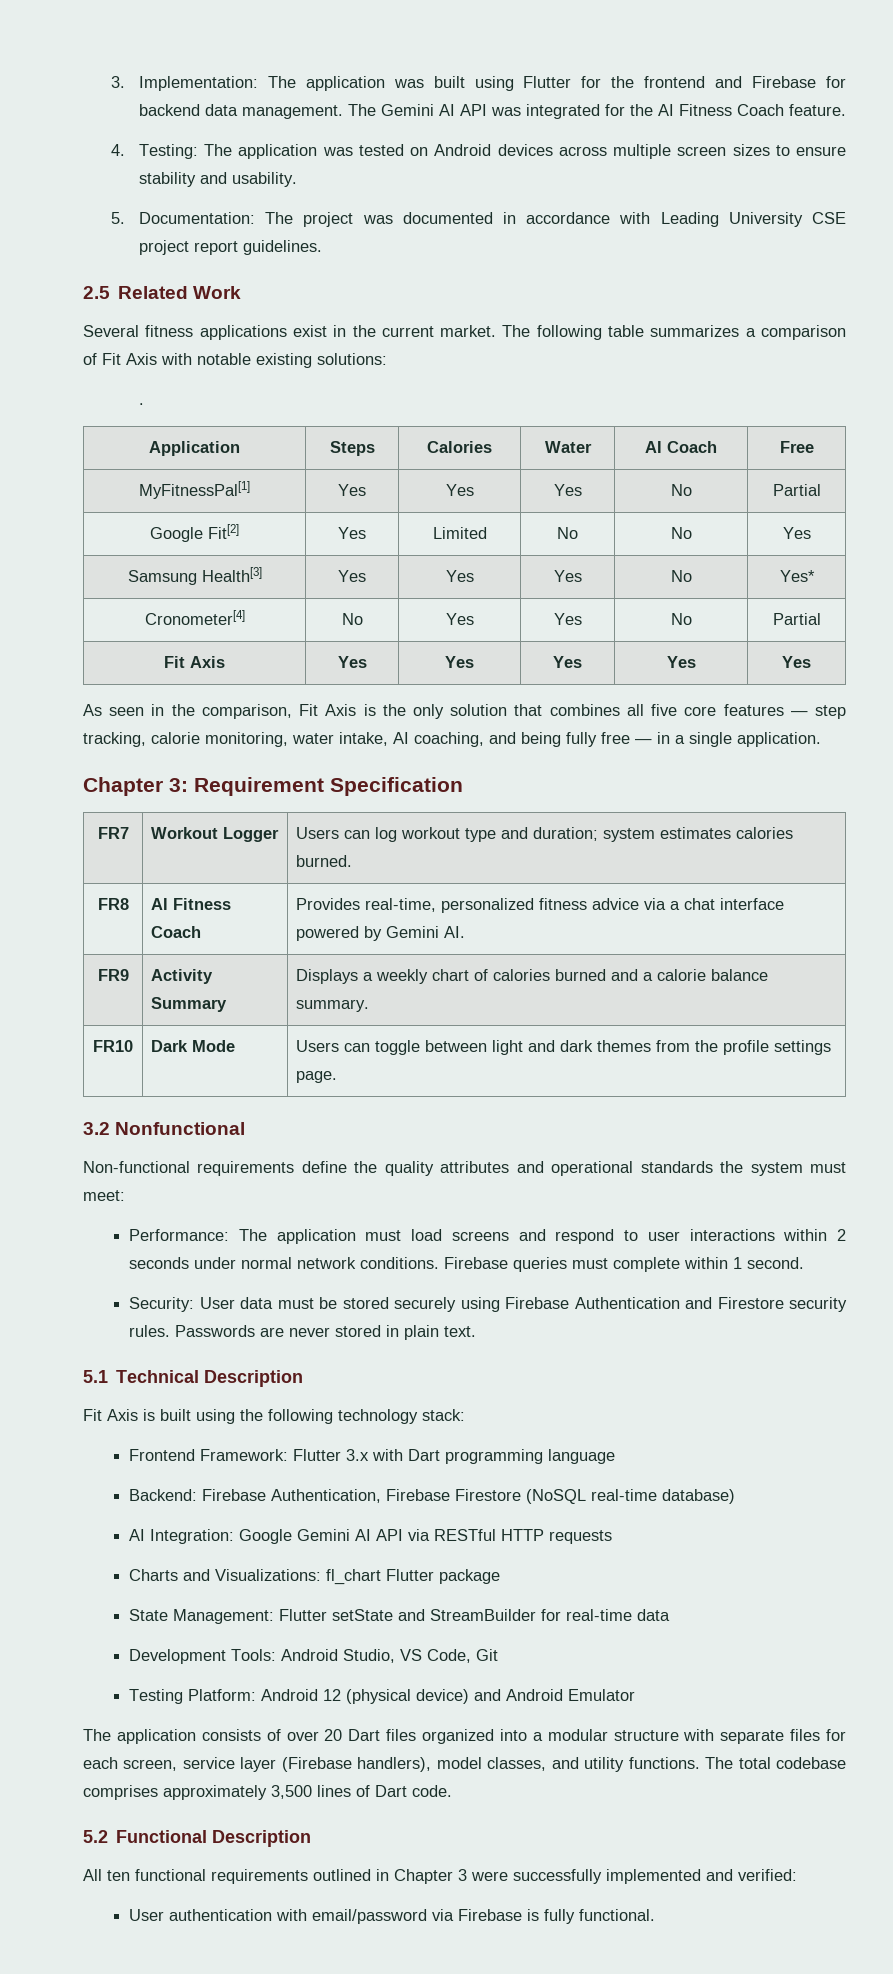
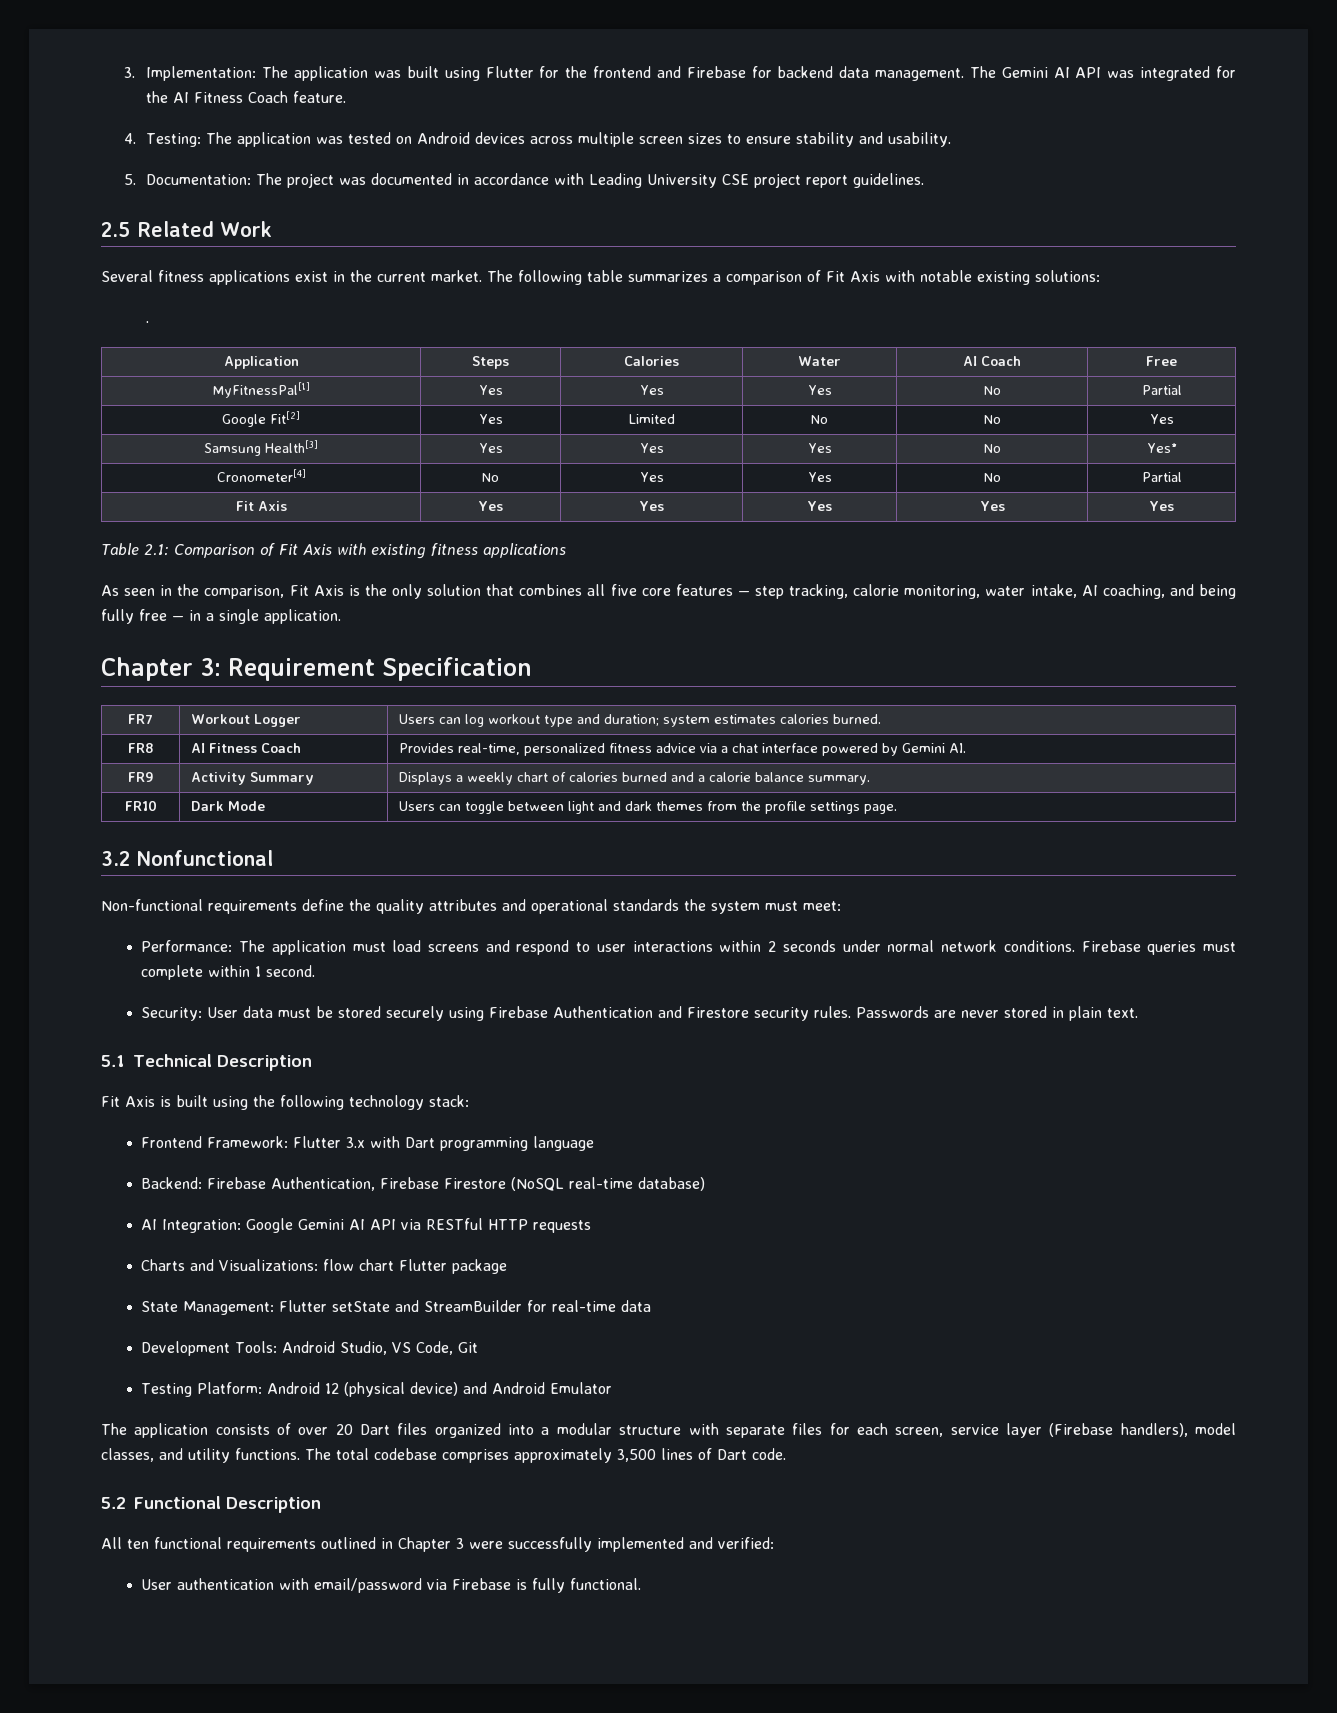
(811, 662) none -> [101,543,566,559] // Table 2.1: Comparison of Fit Axis with existing fitness applications
[326,1569,382,1585] fl_chart -> [323,1259,395,1271] flow chart

